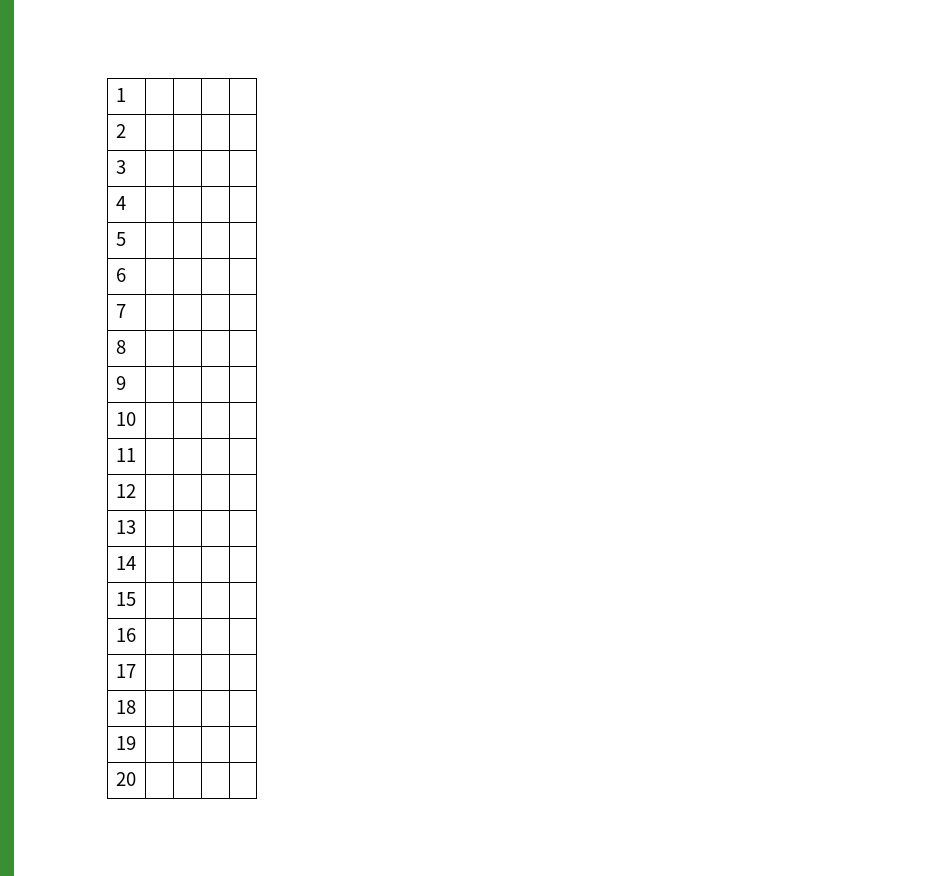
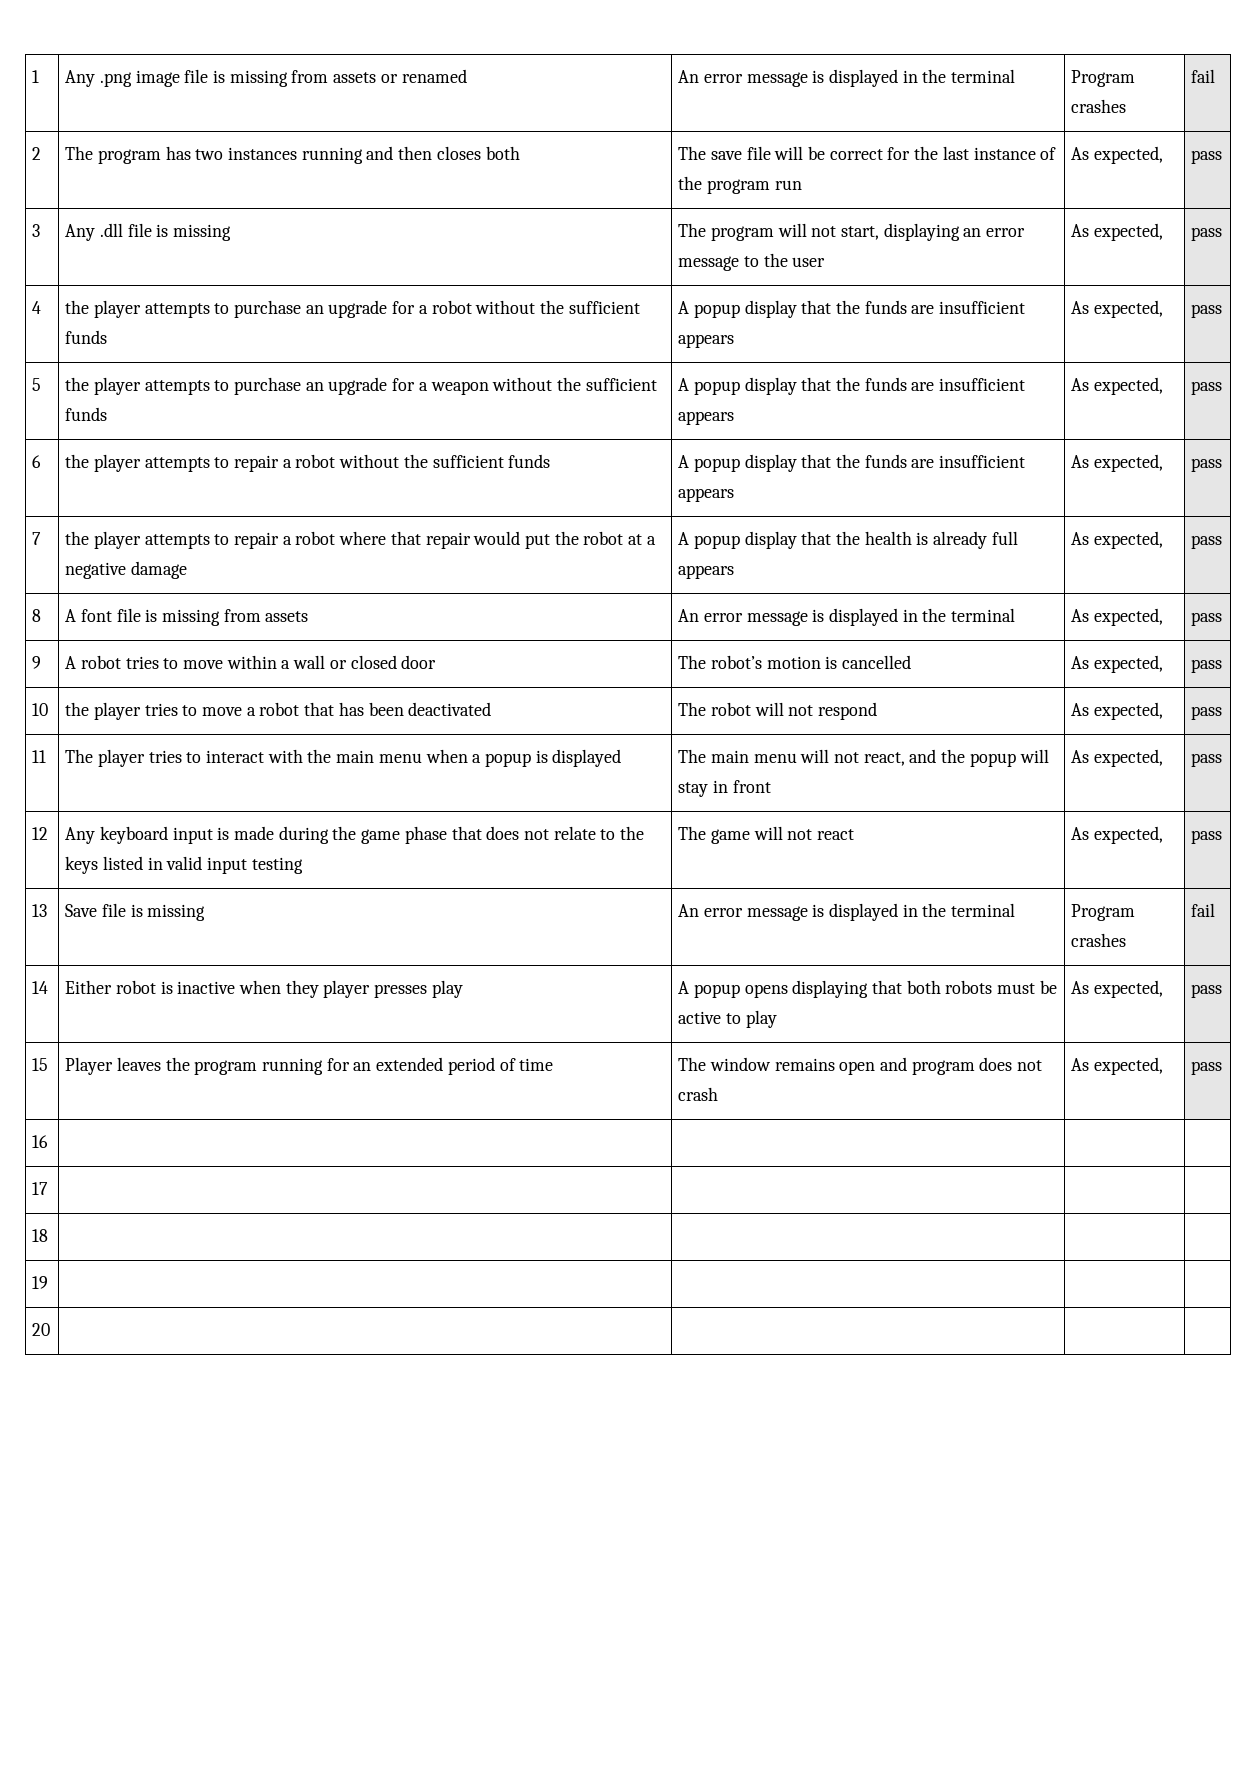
[115,88,126,102] [115,124,126,138] [115,160,126,174] [115,196,126,210] [115,232,126,246] [115,268,126,282] [115,304,126,318] [115,340,126,354] [115,376,126,390] [115,412,136,426] [115,448,136,462] [115,484,136,498] [115,520,136,534] [115,556,136,570] [115,592,136,606] 1 | | | | // 2 | | | | // 3 | | | | // 4 | | | | // 5 | | | | // 6 | | | | // 7 | | | | // 8 | | | | // 9 | | | | // 10 | | | | // 11 | | | | // 12 | | | | // 13 | | | | // 14 | | | | // 15 | | | | -> [32,70,40,83] [65,69,467,87] [678,69,1016,87] [1071,70,1136,87] [1071,99,1127,113] [1191,69,1216,83] [32,147,42,160] [65,146,520,164] [678,146,1057,160] [678,176,802,194] [1071,146,1163,164] [1191,150,1223,164] [32,224,41,237] [65,223,231,241] [678,223,1026,241] [678,253,826,271] [1071,223,1163,241] [1191,227,1223,241] [32,301,42,314] [65,300,640,318] [65,330,108,344] [678,300,1026,318] [678,334,735,348] [1071,300,1163,318] [1191,304,1223,318] [32,378,42,391] [65,377,657,395] [65,407,108,421] [678,377,1026,395] [678,411,735,425] [1071,377,1163,395] [1191,381,1223,395] [32,455,42,468] [65,454,551,472] [678,454,1026,472] [678,488,735,502] [1071,454,1163,472] [1191,458,1223,472] [32,532,42,545] [65,531,656,549] [65,561,187,579] [678,531,1018,549] [678,565,735,579] [1071,531,1163,549] [1191,535,1223,549] [32,609,42,622] [65,608,309,626] [678,608,1016,626] [1071,608,1163,626] [1191,612,1223,626] [32,656,42,669] [65,655,437,669] [678,655,911,669] [1071,655,1163,673] [1191,659,1223,673] [32,703,49,716] [65,702,492,720] [678,702,877,720] [1071,702,1163,720] [1191,706,1223,720] [32,750,47,763] [65,749,622,767] [678,749,1049,767] [678,780,771,797] [1071,749,1163,767] [1191,753,1223,767] [32,827,49,840] [65,826,645,844] [65,856,303,874] [678,826,854,844] [1071,826,1163,844] [1191,830,1223,844] [32,904,48,917] [65,903,206,921] [678,903,1016,921] [1071,904,1136,921] [1071,933,1127,947] [1191,903,1216,917] [32,981,49,994] [65,980,463,998] [678,980,1057,998] [678,1010,777,1028] [1071,980,1163,998] [1191,984,1223,998] [32,1058,49,1071] [65,1057,554,1075] [678,1057,1043,1075] [678,1087,719,1101] [1071,1057,1163,1075] [1191,1061,1223,1075] 1 | Any .png image file is missing from assets or renamed | An error message is displayed in the terminal | Program crashes | fail // 2 | The program has two instances running and then closes both | The save file will be correct for the last instance of the program run | As expected, | pass // 3 | Any .dll file is missing | The program will not start, displaying an error message to the user | As expected, | pass // 4 | the player attempts to purchase an upgrade for a robot without the sufficient funds | A popup display that the funds are insufficient appears | As expected, | pass // 5 | the player attempts to purchase an upgrade for a weapon without the sufficient funds | A popup display that the funds are insufficient appears | As expected, | pass // 6 | the player attempts to repair a robot without the sufficient funds | A popup display that the funds are insufficient appears | As expected, | pass // 7 | the player attempts to repair a robot where that repair would put the robot at a negative damage | A popup display that the health is already full appears | As expected, | pass // 8 | A font file is missing from assets | An error message is displayed in the terminal | As expected, | pass // 9 | A robot tries to move within a wall or closed door | The robot’s motion is cancelled | As expected, | pass // 10 | the player tries to move a robot that has been deactivated | The robot will not respond | As expected, | pass // 11 | The player tries to interact with the main menu when a popup is displayed | The main menu will not react, and the popup will stay in front | As expected, | pass // 12 | Any keyboard input is made during the game phase that does not relate to the keys listed in valid input testing | The game will not react | As expected, | pass // 13 | Save file is missing | An error message is displayed in the terminal | Program crashes | fail // 14 | Either robot is inactive when they player presses play | A popup opens displaying that both robots must be active to play | As expected, | pass // 15 | Player leaves the program running for an extended period of time | The window remains open and program does not crash | As expected, | pass

